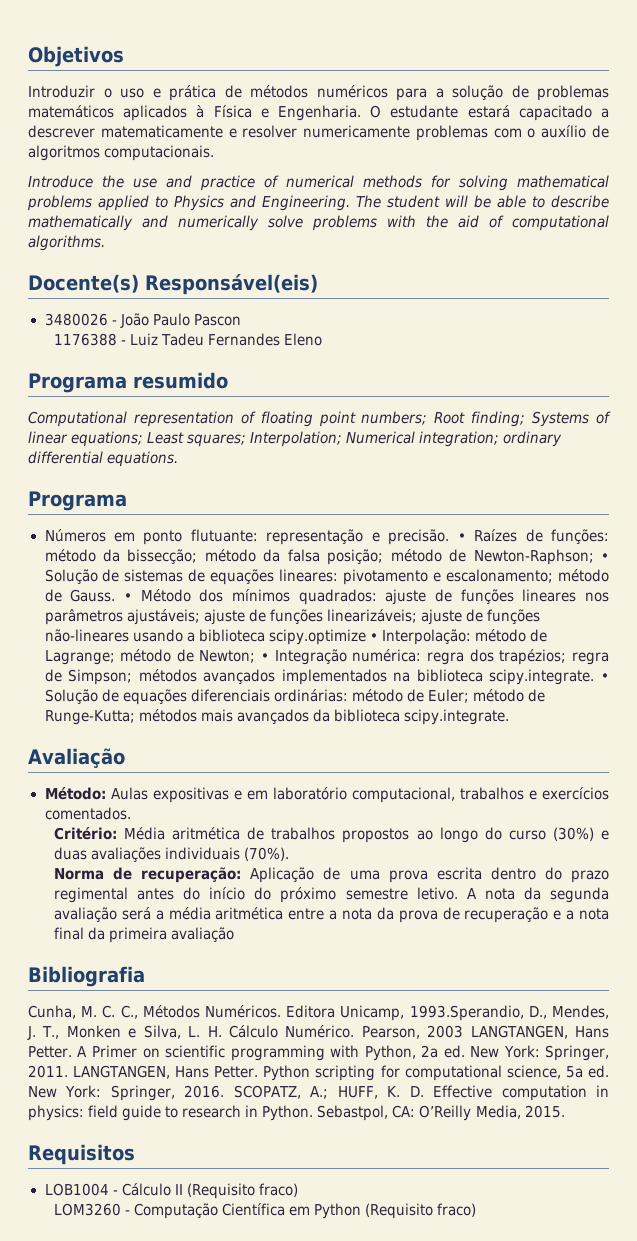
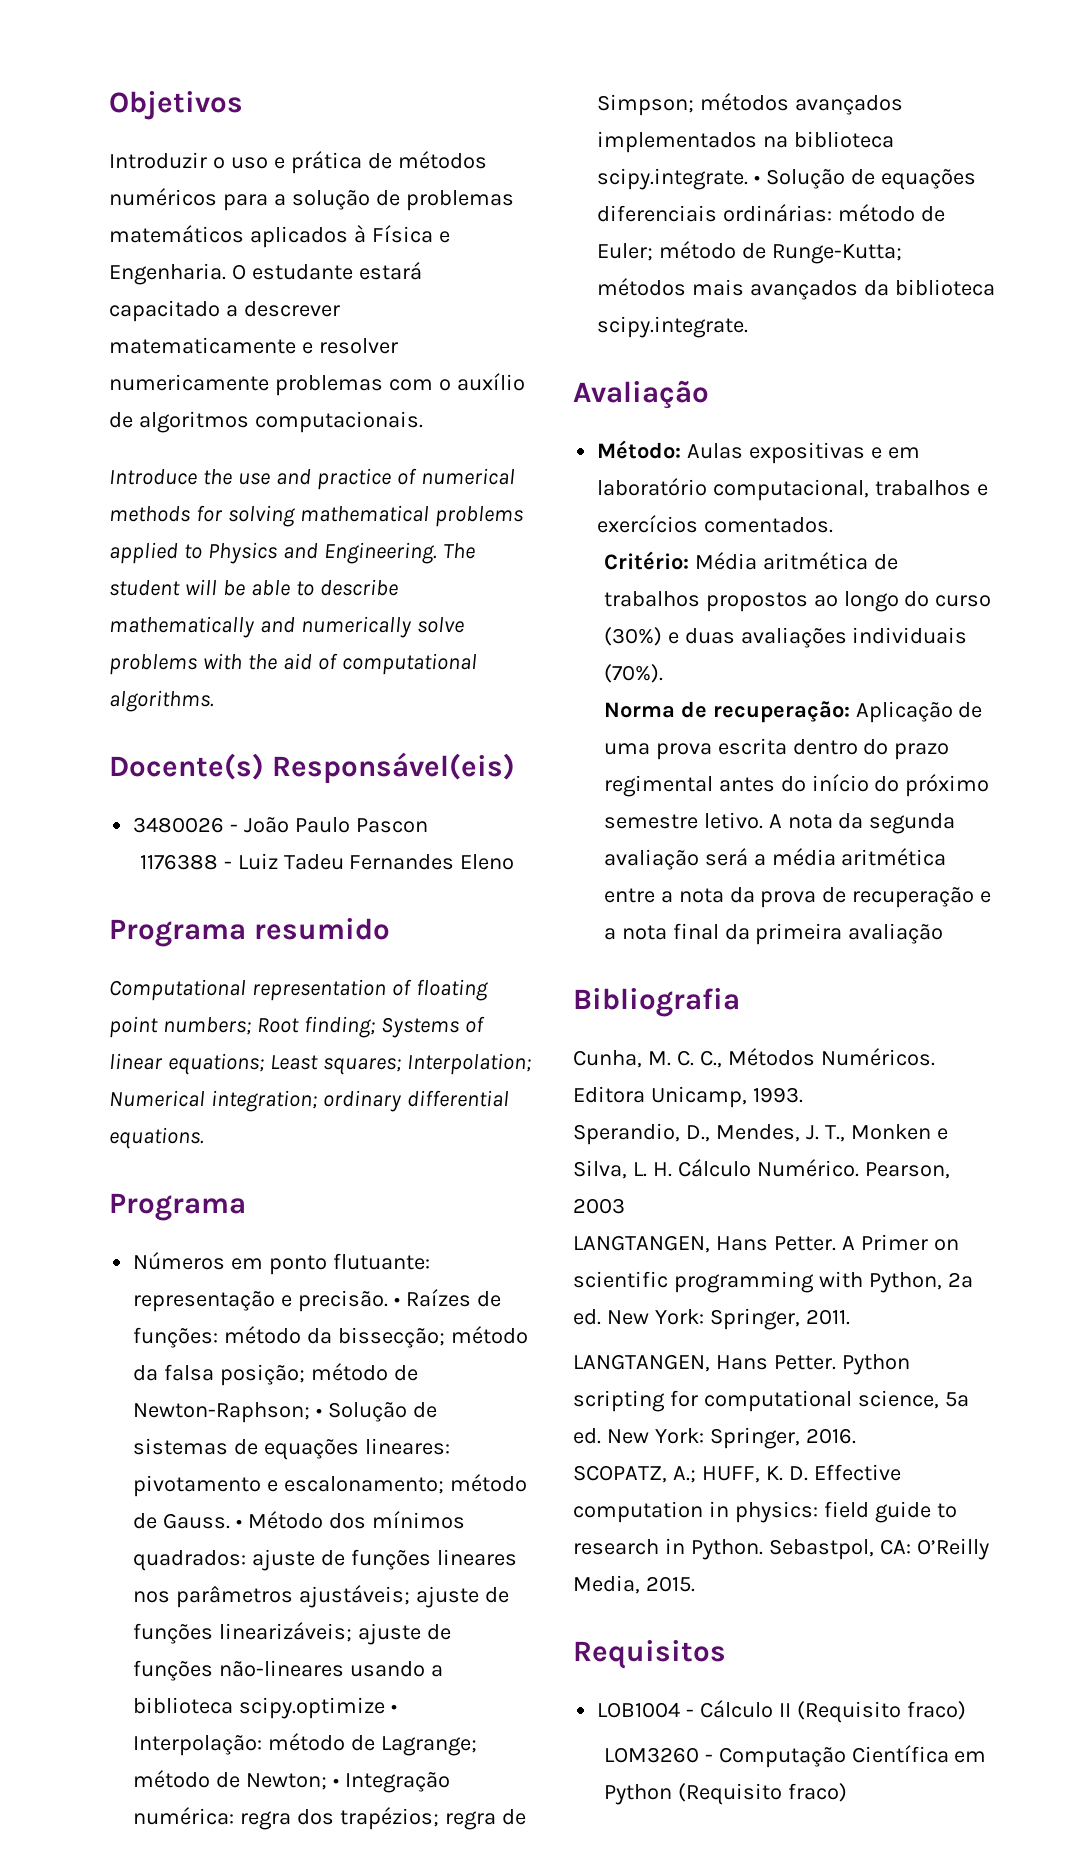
[409,1005,524,1021] 1993.Sperandio, -> [752,1087,803,1103] [573,1123,680,1145] 1993. // Sperandio,
(464, 1031) none -> (625, 1206) //
(68, 1071) none -> (850, 1317) //
(225, 1091) none -> (856, 1436) //

